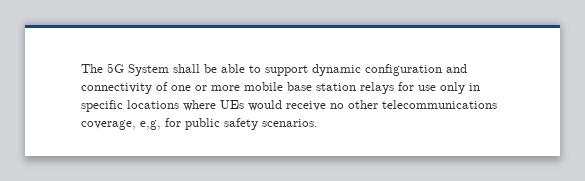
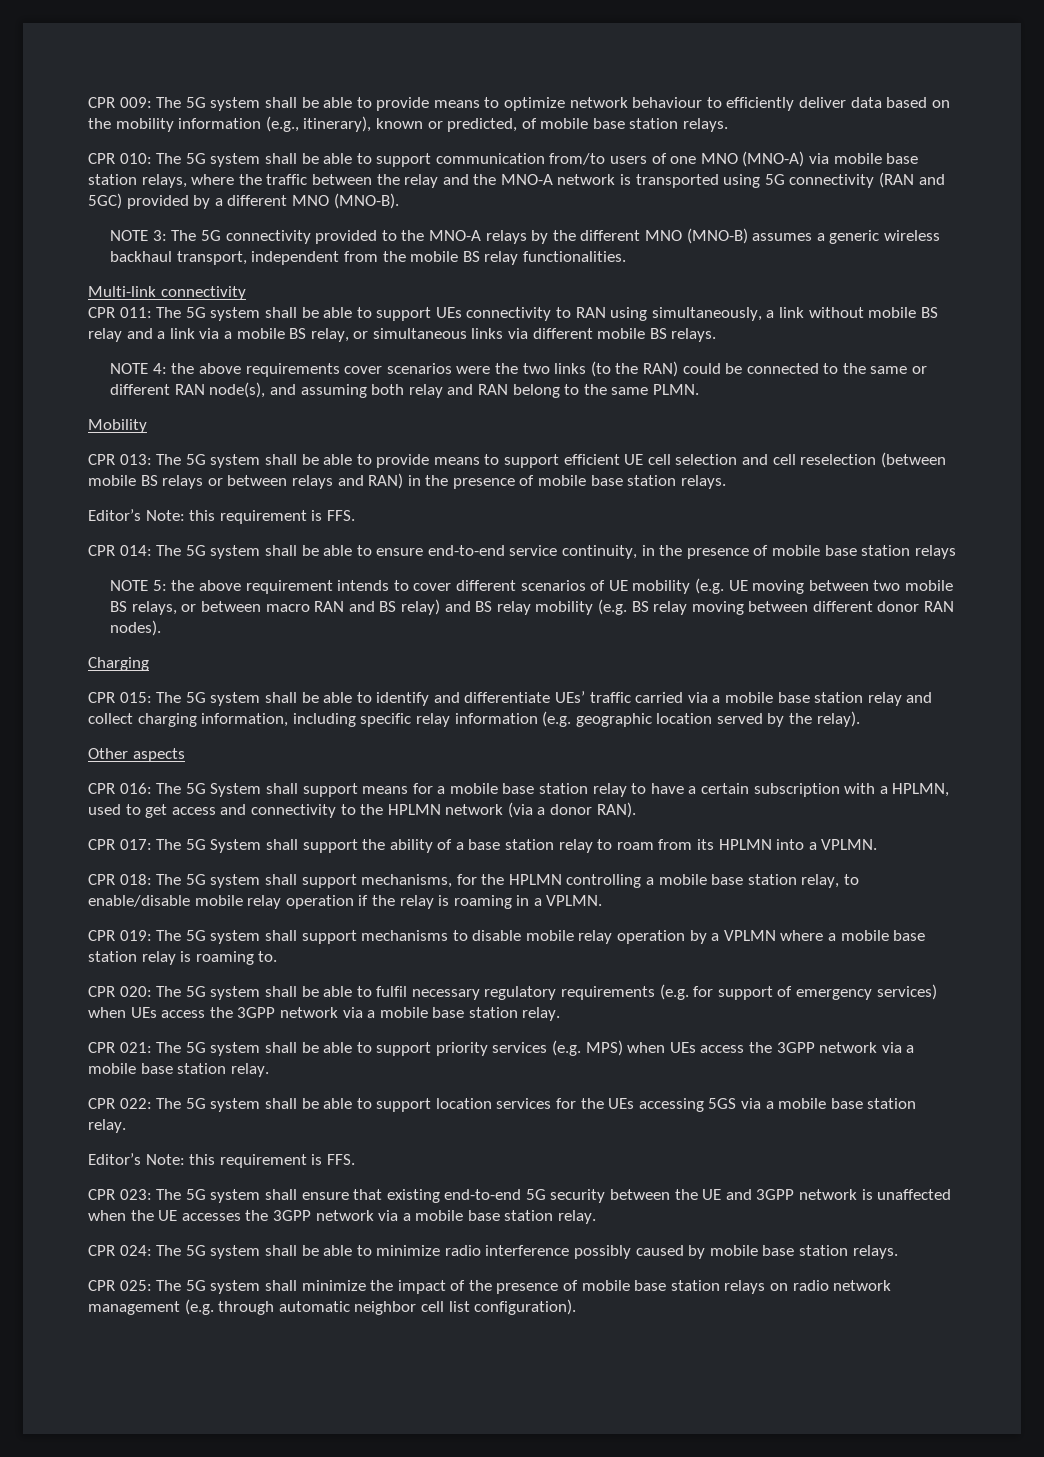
[81,63,467,76] [81,82,480,94] [81,100,497,112] [81,118,318,130] The 5G System shall be able to support dynamic configuration and connectivity of one or more mobile base station relays for use only in specific locations where UEs would receive no other telecommunications coverage, e,g, for public safety scenarios. -> [88,97,950,111] [88,116,729,132] [88,151,919,167] [88,172,945,188] [88,193,399,209] [110,228,940,244] [110,251,626,265] [88,286,246,300] [88,307,938,321] [88,328,717,342] [110,361,928,377] [110,382,699,398] [88,419,147,433] [88,452,946,468] [88,473,726,489] [88,509,355,524] [88,545,956,559] [110,578,953,594] [110,599,955,615] [110,620,162,636] [88,657,149,671] [88,691,933,706] [88,711,860,727] [88,748,185,762] [88,783,950,797] [88,802,636,818] [88,839,878,853] [88,874,860,888] [88,895,603,909] [88,930,926,944] [88,951,278,965] [88,984,937,1000] [88,1007,561,1021] [88,1040,915,1056] [88,1063,269,1077] [88,1098,917,1112] [88,1119,126,1133] [88,1153,355,1168] [88,1189,952,1203] [88,1210,597,1224] [88,1245,898,1259] [88,1280,892,1294] [88,1299,577,1315] CPR 009: The 5G system shall be able to provide means to optimize network behaviour to efficiently deliver data based on the mobility information (e.g., itinerary), known or predicted, of mobile base station relays. // CPR 010: The 5G system shall be able to support communication from/to users of one MNO (MNO-A) via mobile base station relays, where the traffic between the relay and the MNO-A network is transported using 5G connectivity (RAN and 5GC) provided by a different MNO (MNO-B). // NOTE 3: The 5G connectivity provided to the MNO-A relays by the different MNO (MNO-B) assumes a generic wireless backhaul transport, independent from the mobile BS relay functionalities. // Multi-link connectivity // CPR 011: The 5G system shall be able to support UEs connectivity to RAN using simultaneously, a link without mobile BS relay and a link via a mobile BS relay, or simultaneous links via different mobile BS relays. // NOTE 4: the above requirements cover scenarios were the two links (to the RAN) could be connected to the same or different RAN node(s), and assuming both relay and RAN belong to the same PLMN. // Mobility // CPR 013: The 5G system shall be able to provide means to support efficient UE cell selection and cell reselection (between mobile BS relays or between relays and RAN) in the presence of mobile base station relays. // Editor’s Note: this requirement is FFS. // CPR 014: The 5G system shall be able to ensure end-to-end service continuity, in the presence of mobile base station relays // NOTE 5: the above requirement intends to cover different scenarios of UE mobility (e.g. UE moving between two mobile BS relays, or between macro RAN and BS relay) and BS relay mobility (e.g. BS relay moving between different donor RAN nodes). // Charging // CPR 015: The 5G system shall be able to identify and differentiate UEs’ traffic carried via a mobile base station relay and collect charging information, including specific relay information (e.g. geographic location served by the relay). // Other aspects // CPR 016: The 5G System shall support means for a mobile base station relay to have a certain subscription with a HPLMN, used to get access and connectivity to the HPLMN network (via a donor RAN). // CPR 017: The 5G System shall support the ability of a base station relay to roam from its HPLMN into a VPLMN. // CPR 018: The 5G system shall support mechanisms, for the HPLMN controlling a mobile base station relay, to enable/disable mobile relay operation if the relay is roaming in a VPLMN. // CPR 019: The 5G system shall support mechanisms to disable mobile relay operation by a VPLMN where a mobile base station relay is roaming to. // CPR 020: The 5G system shall be able to fulfil necessary regulatory requirements (e.g. for support of emergency services) when UEs access the 3GPP network via a mobile base station relay. // CPR 021: The 5G system shall be able to support priority services (e.g. MPS) when UEs access the 3GPP network via a mobile base station relay. // CPR 022: The 5G system shall be able to support location services for the UEs accessing 5GS via a mobile base station relay. // Editor’s Note: this requirement is FFS. // CPR 023: The 5G system shall ensure that existing end-to-end 5G security between the UE and 3GPP network is unaffected when the UE accesses the 3GPP network via a mobile base station relay. // CPR 024: The 5G system shall be able to minimize radio interference possibly caused by mobile base station relays. // CPR 025: The 5G system shall minimize the impact of the presence of mobile base station relays on radio network management (e.g. through automatic neighbor cell list configuration).

